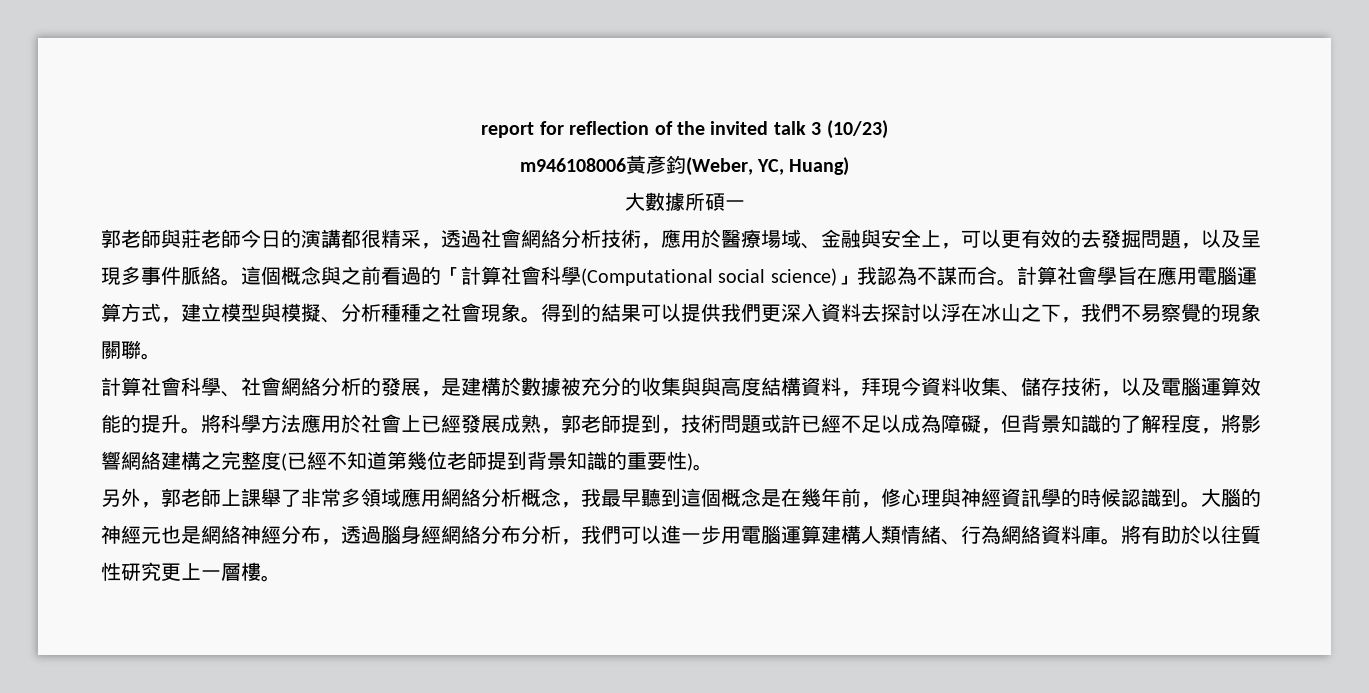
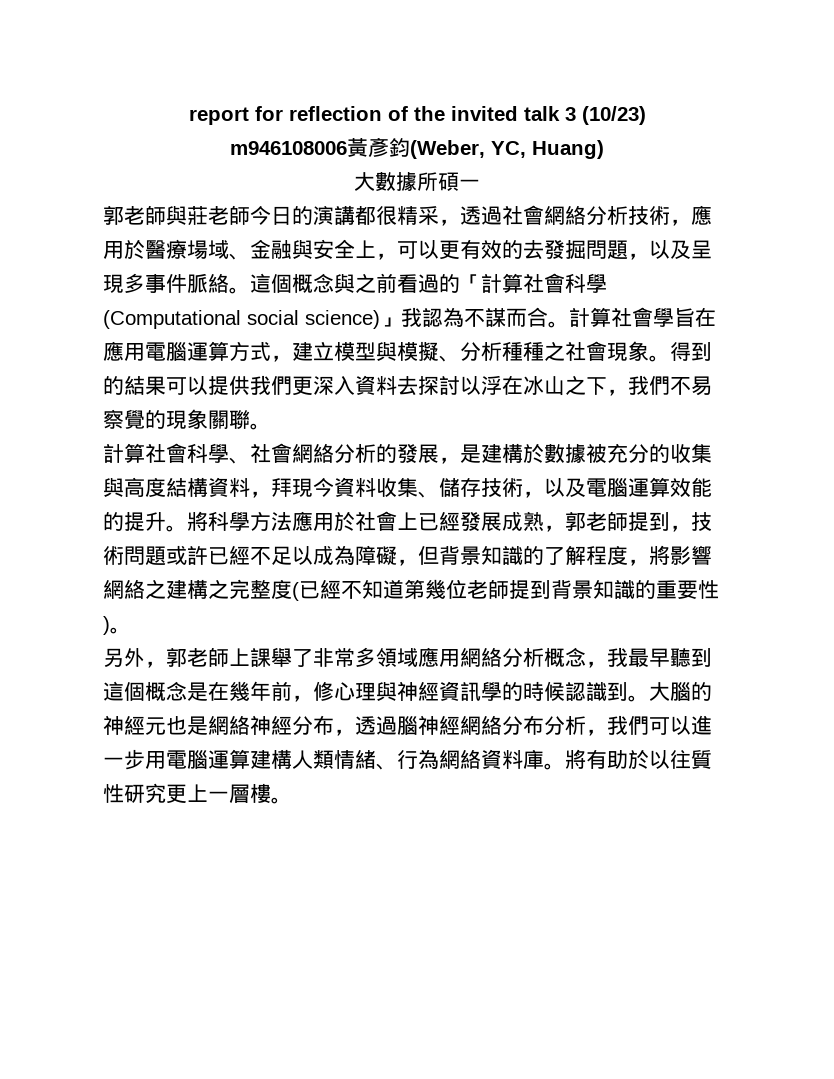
[701,377,721,396] 與 -> (124, 487) none
(161, 460) none -> [145,580,166,599] 之
[401,525,421,544] 身 -> [418,715,439,735] 神

